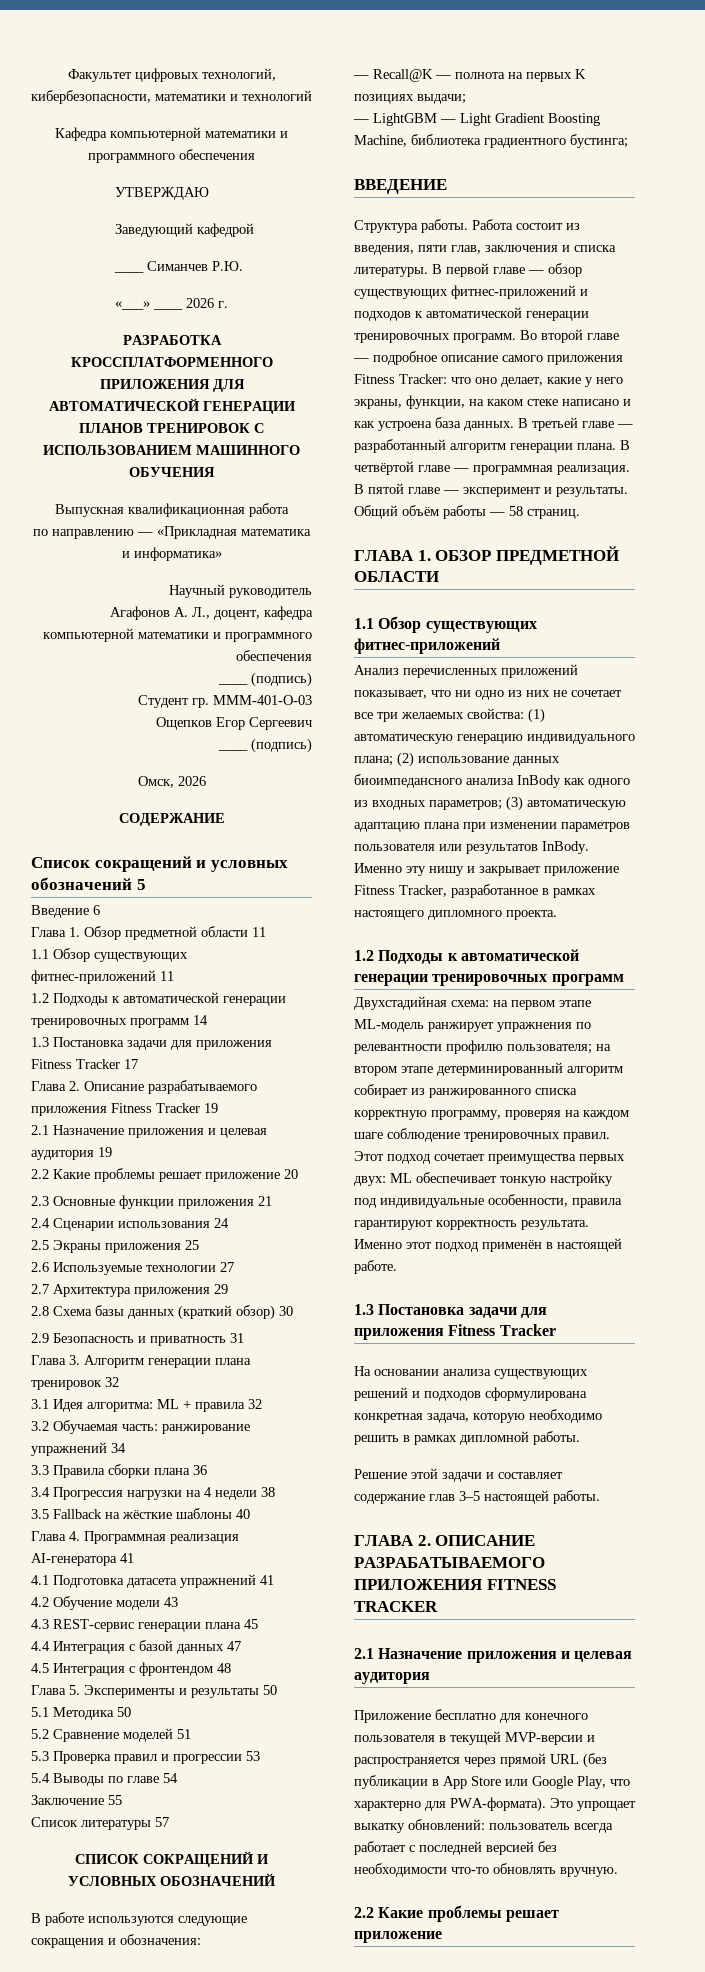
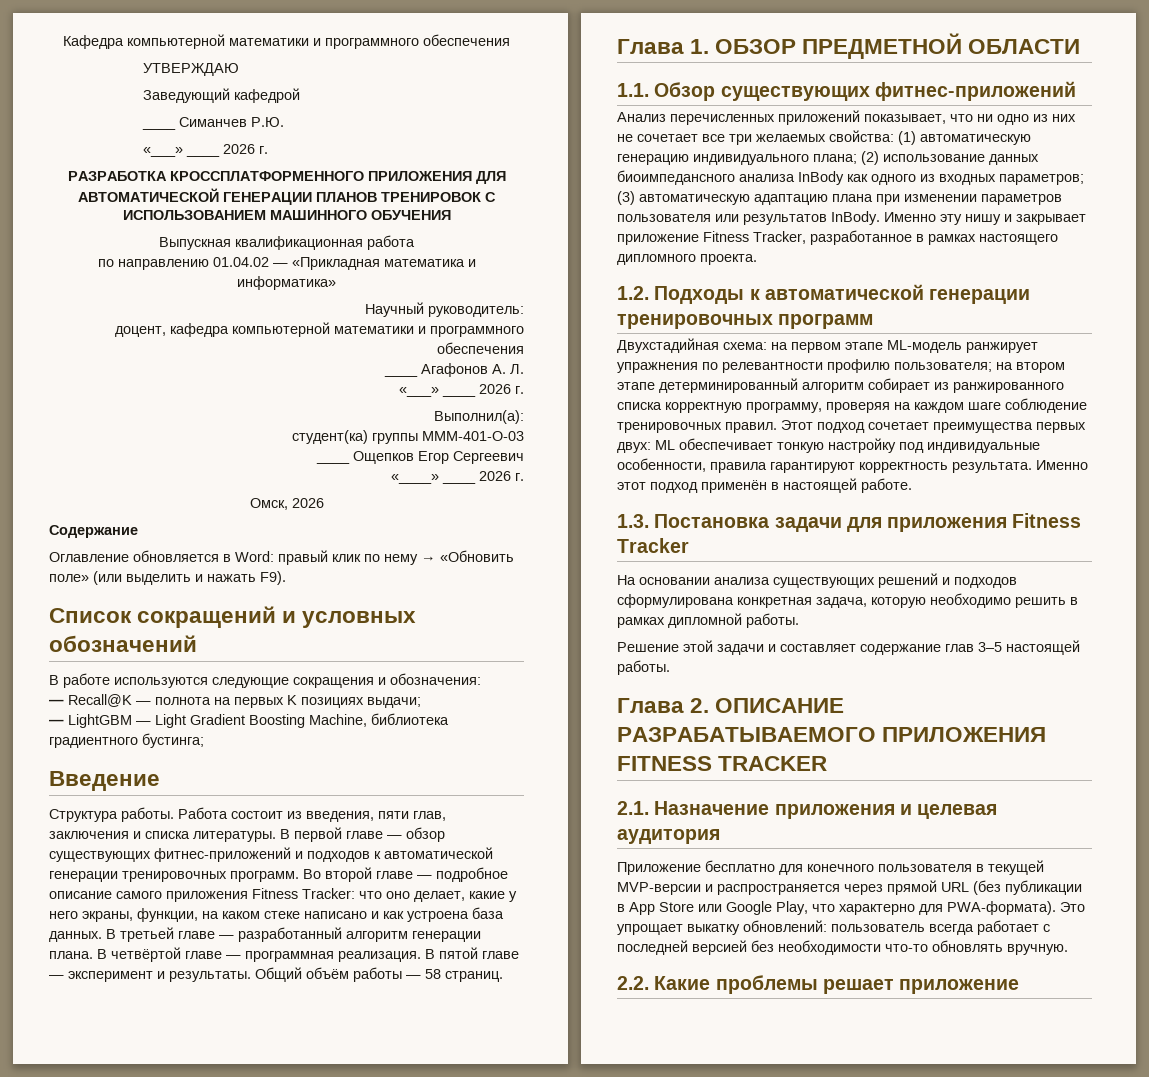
[67,68,276,82] [31,90,312,104] Факультет цифровых технологий, кибербезопасности, математики и технологий // -> (63, 42) none
(134, 534) none -> [212,257,269,267] 01.04.02
[229,588,312,598] [110,606,210,620] руководитель // Агафонов А. Л., -> [428,306,524,317] руководитель: //
[251,672,312,687] [138,695,209,708] (подпись) // Студент гр. -> [421,363,524,377] [399,387,476,397] [479,384,524,394] [434,410,524,424] [292,430,418,444] Агафонов А. Л. // «___» ____ 2026 г. // Выполнил(а): // студент(ка) группы
(312, 700) none -> [316,461,350,464] ____
[218,738,312,753] [137,776,206,788] [118,813,225,826] ____ (подпись) // Омск, 2026 // СОДЕРЖАНИЕ -> [391,474,476,484] [479,471,524,481] [249,498,324,510] [49,525,138,538] [49,550,514,565] [49,571,286,585] «____» ____ 2026 г. // Омск, 2026 // Содержание // Оглавление обновляется в Word: правый клик по нему → «Обновить поле» (или выделить и нажать F9).
[136,879,146,890] [31,905,100,918] [31,926,266,940] [31,948,188,962] [31,970,174,984] [31,992,286,1006] [31,1015,208,1028] [31,1037,272,1050] [31,1059,138,1069] [31,1080,257,1094] [31,1103,218,1116] [31,1125,267,1138] [31,1147,112,1160] [31,1168,298,1182] [31,1195,272,1209] [31,1218,229,1231] [31,1240,199,1253] [31,1262,234,1275] [31,1284,228,1297] [31,1305,293,1320] [31,1333,244,1346] [31,1355,251,1368] [31,1377,119,1390] [31,1399,262,1412] [31,1420,250,1434] [31,1442,126,1456] [31,1464,207,1478] [31,1487,275,1500] [31,1508,250,1519] [31,1531,239,1544] [31,1553,134,1566] [31,1574,274,1588] [31,1596,178,1610] [31,1619,258,1632] [31,1640,241,1654] [31,1662,231,1676] [31,1685,277,1698] [31,1707,131,1720] [31,1728,191,1742] [31,1751,260,1764] [31,1773,178,1786] [31,1795,122,1805] [31,1817,169,1830] [75,1851,269,1867] [68,1873,276,1886] 5 // Введение 6 // Глава 1. Обзор предметной области 11 // 1.1 Обзор существующих фитнес-приложений 11 // 1.2 Подходы к автоматической генерации тренировочных программ 14 // 1.3 Постановка задачи для приложения Fitness Tracker 17 // Глава 2. Описание разрабатываемого приложения Fitness Tracker 19 // 2.1 Назначение приложения и целевая аудитория 19 // 2.2 Какие проблемы решает приложение 20 // 2.3 Основные функции приложения 21 // 2.4 Сценарии использования 24 // 2.5 Экраны приложения 25 // 2.6 Используемые технологии 27 // 2.7 Архитектура приложения 29 // 2.8 Схема базы данных (краткий обзор) 30 // 2.9 Безопасность и приватность 31 // Глава 3. Алгоритм генерации плана тренировок 32 // 3.1 Идея алгоритма: ML + правила 32 // 3.2 Обучаемая часть: ранжирование упражнений 34 // 3.3 Правила сборки плана 36 // 3.4 Прогрессия нагрузки на 4 недели 38 // 3.5 Fallback на жёсткие шаблоны 40 // Глава 4. Программная реализация AI-генератора 41 // 4.1 Подготовка датасета упражнений 41 // 4.2 Обучение модели 43 // 4.3 REST-сервис генерации плана 45 // 4.4 Интеграция с базой данных 47 // 4.5 Интеграция с фронтендом 48 // Глава 5. Эксперименты и результаты 50 // 5.1 Методика 50 // 5.2 Сравнение моделей 51 // 5.3 Проверка правил и прогрессии 53 // 5.4 Выводы по главе 54 // Заключение 55 // Список литературы 57 // СПИСОК СОКРАЩЕНИЙ И УСЛОВНЫХ ОБОЗНАЧЕНИЙ -> (197, 643) none
[354,179,447,194] ВВЕДЕНИЕ -> [49,771,160,791] Введение
[354,550,414,561] ГЛАВА -> [617,39,684,54] Глава
[354,618,374,629] 1.1 -> [617,83,649,97] 1.1.
[354,950,374,961] 1.2 -> [617,286,649,300] 1.2.
[354,1304,374,1315] 1.3 -> [617,514,649,528] 1.3.
[354,1535,414,1546] ГЛАВА -> [617,698,684,713] Глава
[354,1648,374,1659] 2.1 -> [617,801,649,815] 2.1.
[354,1907,374,1918] 2.2 -> [617,976,649,990] 2.2.

